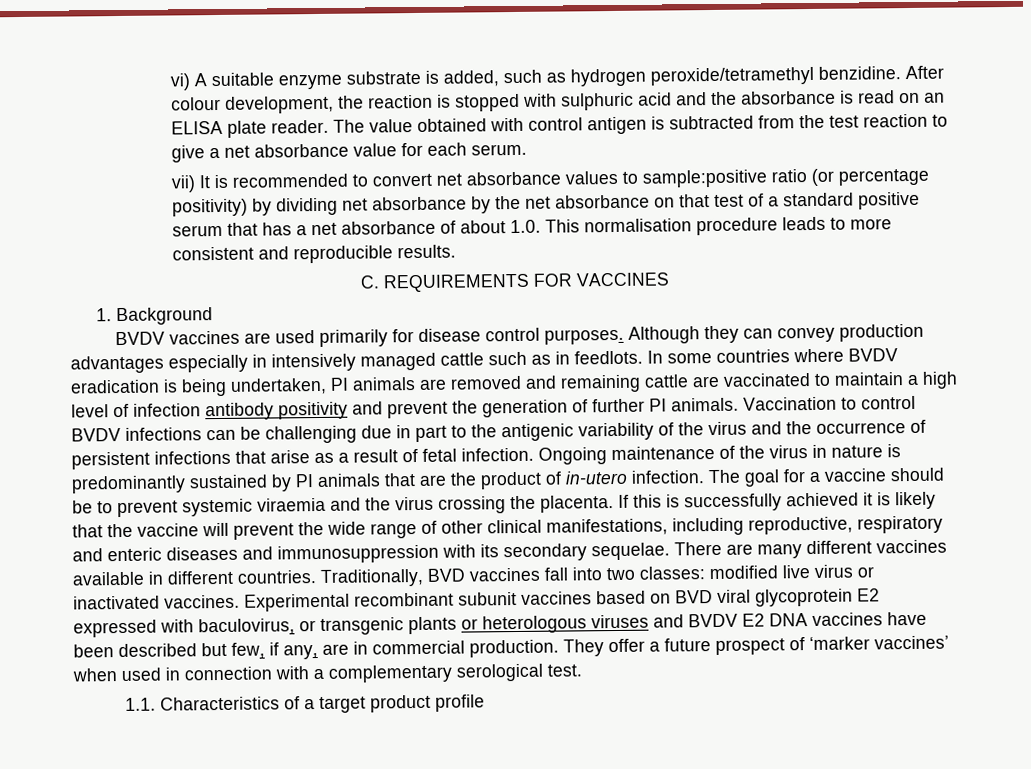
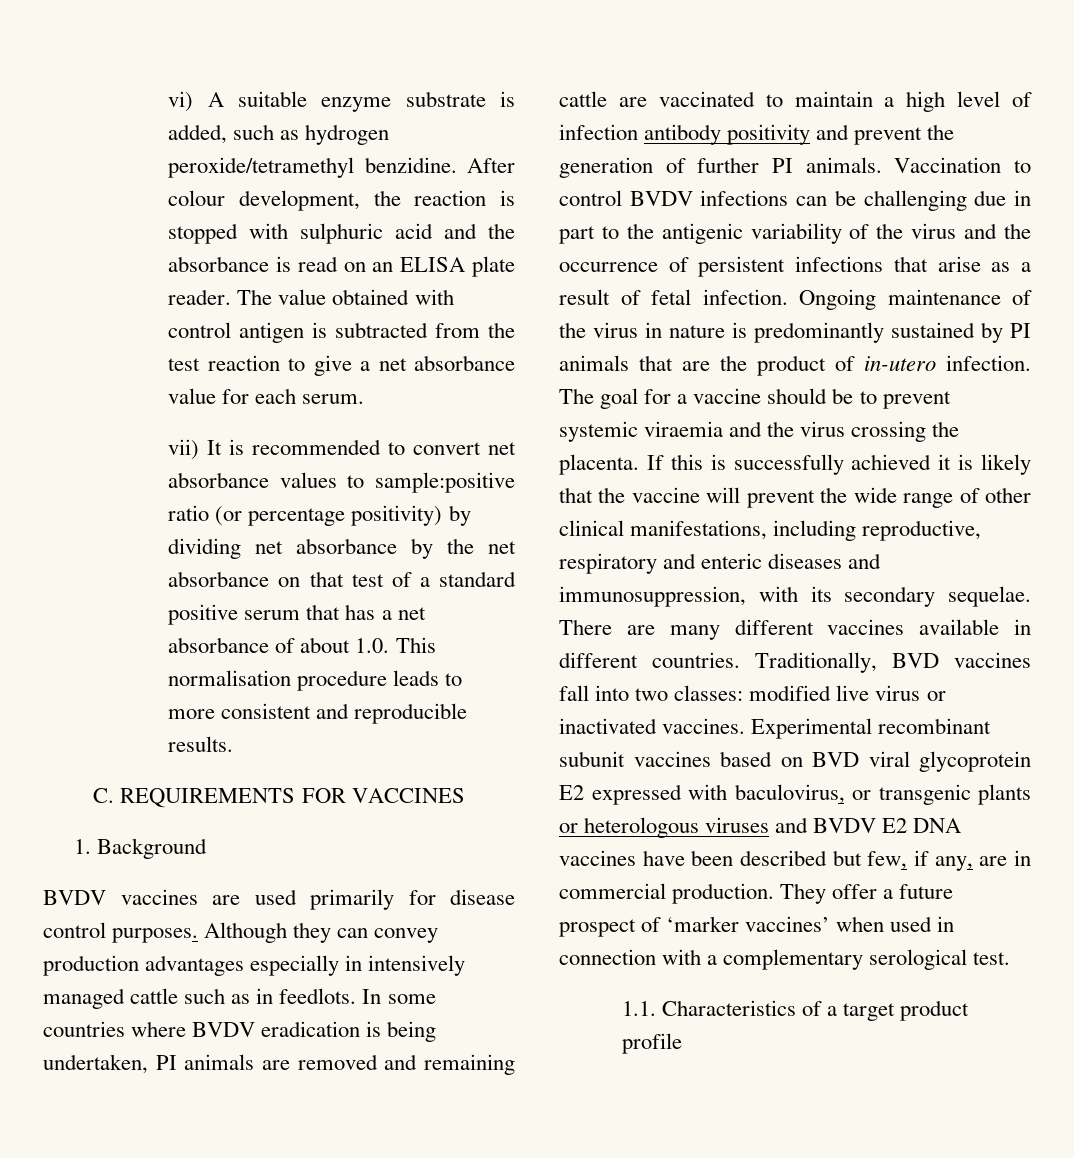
[277,544,439,564] immunosuppression -> [559,586,746,607] immunosuppression,

